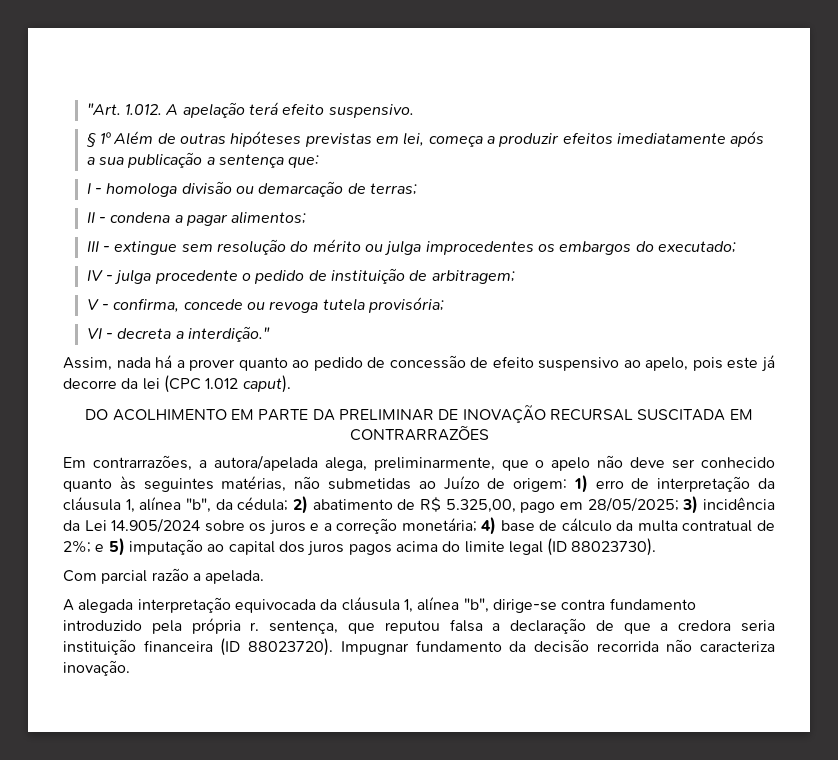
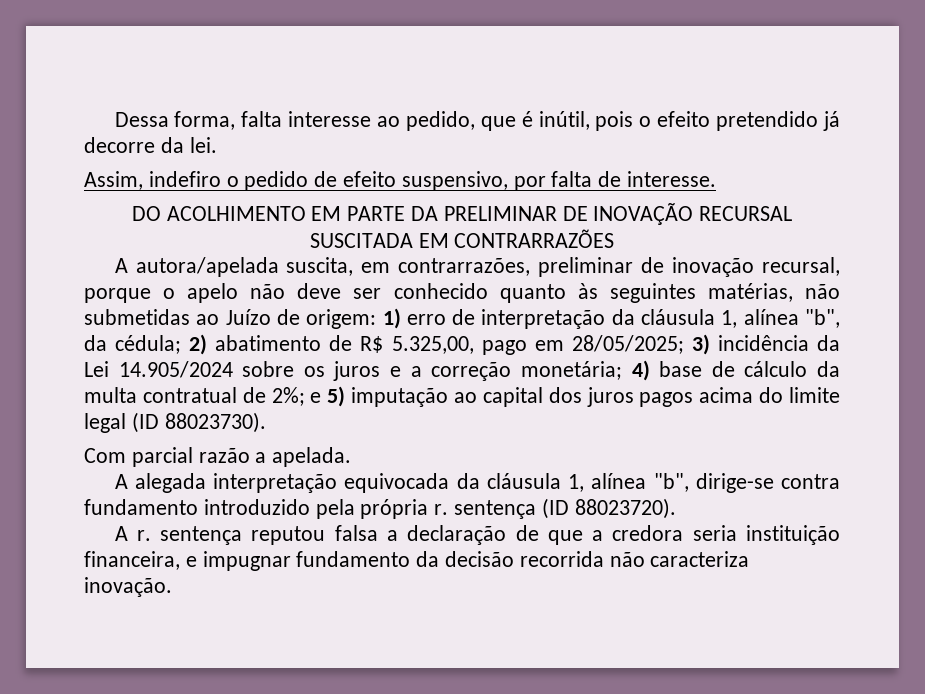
[86,102,414,118] [85,131,765,147] [86,152,320,168] [86,181,417,197] [86,211,307,226] [86,239,736,256] [86,268,515,285] [86,297,444,313] [86,326,270,342] [63,355,775,372] [63,375,291,393] "Art. 1.012. A apelação terá efeito suspensivo. // § 1º Além de outras hipóteses previstas em lei, começa a produzir efeitos imediatamente após a sua publicação a sentença que: // I - homologa divisão ou demarcação de terras; // II - condena a pagar alimentos; // III - extingue sem resolução do mérito ou julga improcedentes os embargos do executado; // IV - julga procedente o pedido de instituição de arbitragem; // V - confirma, concede ou revoga tutela provisória; // VI - decreta a interdição." // Assim, nada há a prover quanto ao pedido de concessão de efeito suspensivo ao apelo, pois este já decorre da lei (CPC 1.012 caput). -> [114,111,840,131] [84,137,217,153] [84,171,717,191] Dessa forma, falta interesse ao pedido, que é inútil, pois o efeito pretendido já decorre da lei. // Assim, indefiro o pedido de efeito suspensivo, por falta de interesse.
[63,455,529,471] Em contrarrazões, a autora/apelada alega, preliminarmente, que -> [114,257,840,277] [84,288,151,303] A autora/apelada suscita, em contrarrazões, preliminar de inovação recursal, porque
[269,620,375,634] sentença, que -> [454,498,676,519] [114,526,243,545] sentença (ID 88023720). // A r. sentença
[143,638,409,656] financeira (ID 88023720). Impugnar -> [84,551,291,571] financeira, e impugnar

